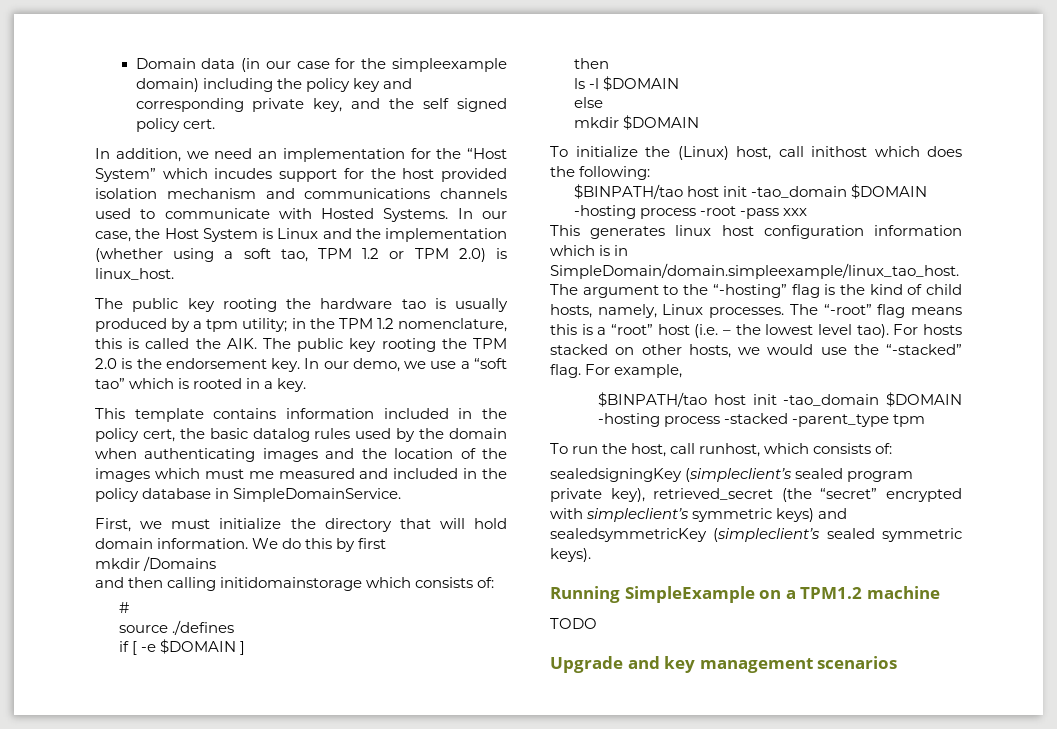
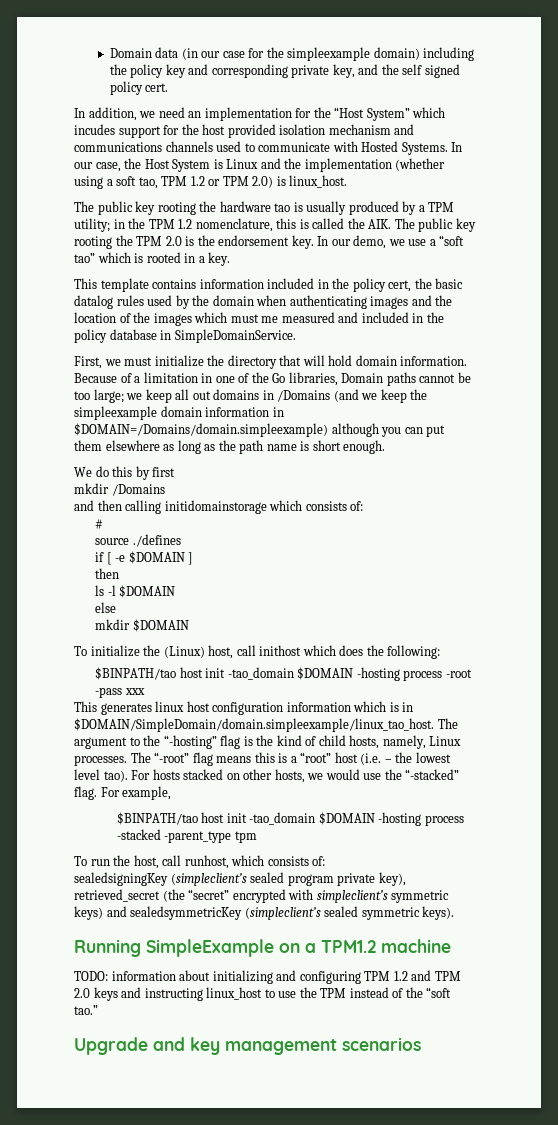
[206,319,239,332] tpm -> [428,202,455,212] TPM
(249, 543) none -> [74,372,471,386] [74,389,428,403] [74,406,284,420] [74,423,446,437] [74,440,386,454] Because of a limitation in one of the Go libraries, Domain paths cannot be too large; we keep all out domains in /Domains (and we keep the simpleexample domain information in $DOMAIN=/Domains/domain.simpleexample) although you can put them elsewhere as long as the path name is short enough. //
[550,263,959,279] SimpleDomain/domain.simpleexample/linux_tao_host. -> [74,718,434,732] $DOMAIN/SimpleDomain/domain.simpleexample/linux_tao_host.
[550,618,597,629] TODO -> [74,970,461,984] [74,987,452,1001] [74,1005,98,1015] TODO: information about initializing and configuring TPM 1.2 and TPM 2.0 keys and instructing linux_host to use the TPM instead of the “soft tao.”

